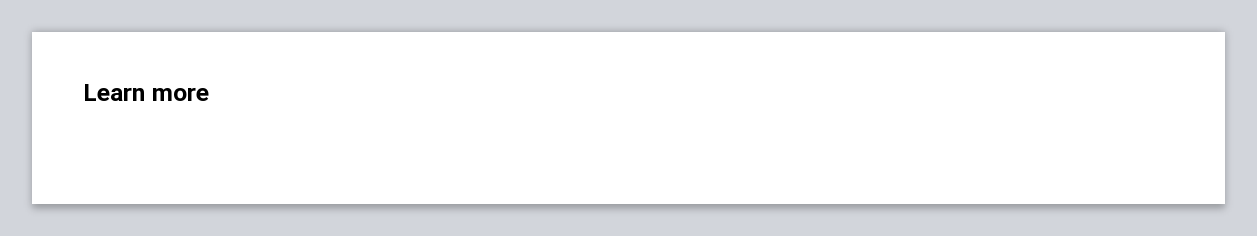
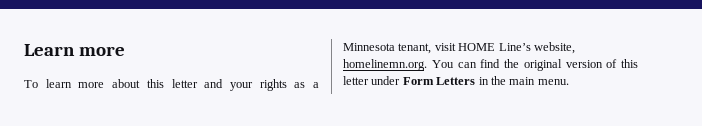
(209, 94) none -> [24,79,319,91] [343,42,575,54] [343,59,638,71] [343,76,569,85] // To learn more about this letter and your rights as a Minnesota tenant, visit HOME Line’s website, homelinemn.org. You can find the original version of this letter under Form Letters in the main menu.

